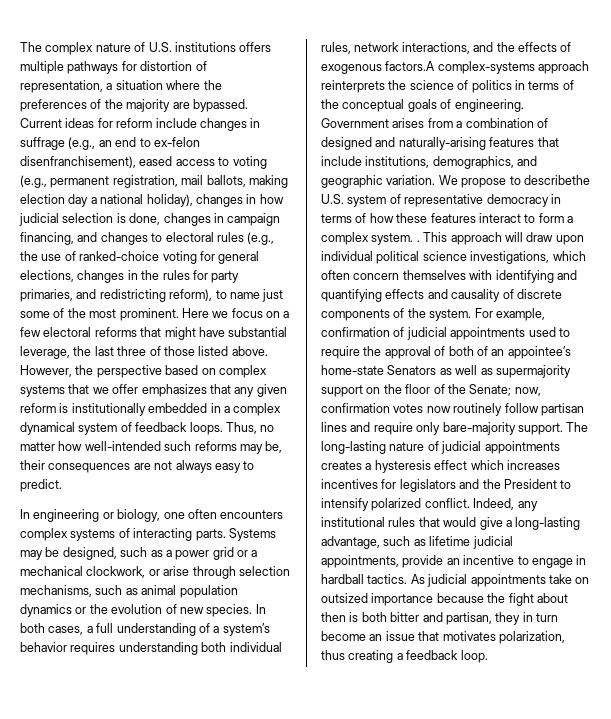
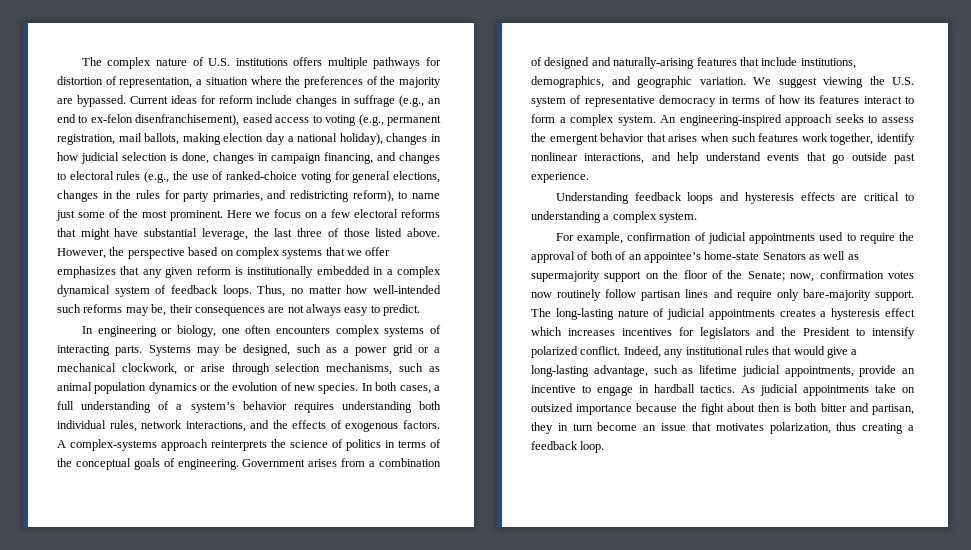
[385,61,436,71] factors.A -> [402,420,440,429] [57,440,66,448] factors. A
[461,175,590,188] propose to describethe -> [778,76,885,88] suggest viewing the
[396,213,428,223] these -> [804,96,816,104] its
[416,232,584,245] [321,251,586,264] [321,270,577,283] [321,289,562,302] [321,308,472,321] . This approach will draw upon individual political science investigations, which often concern themselves with identifying and quantifying effects and causality of discrete components of the system. -> [660,114,914,126] [531,133,915,145] [531,152,916,164] [531,172,589,183] [555,192,915,204] [531,211,698,223] An engineering-inspired approach seeks to assess the emergent behavior that arises when such features work together, identify nonlinear interactions, and help understand events that go outside past experience. // Understanding feedback loops and hysteresis effects are critical to understanding a complex system. //

